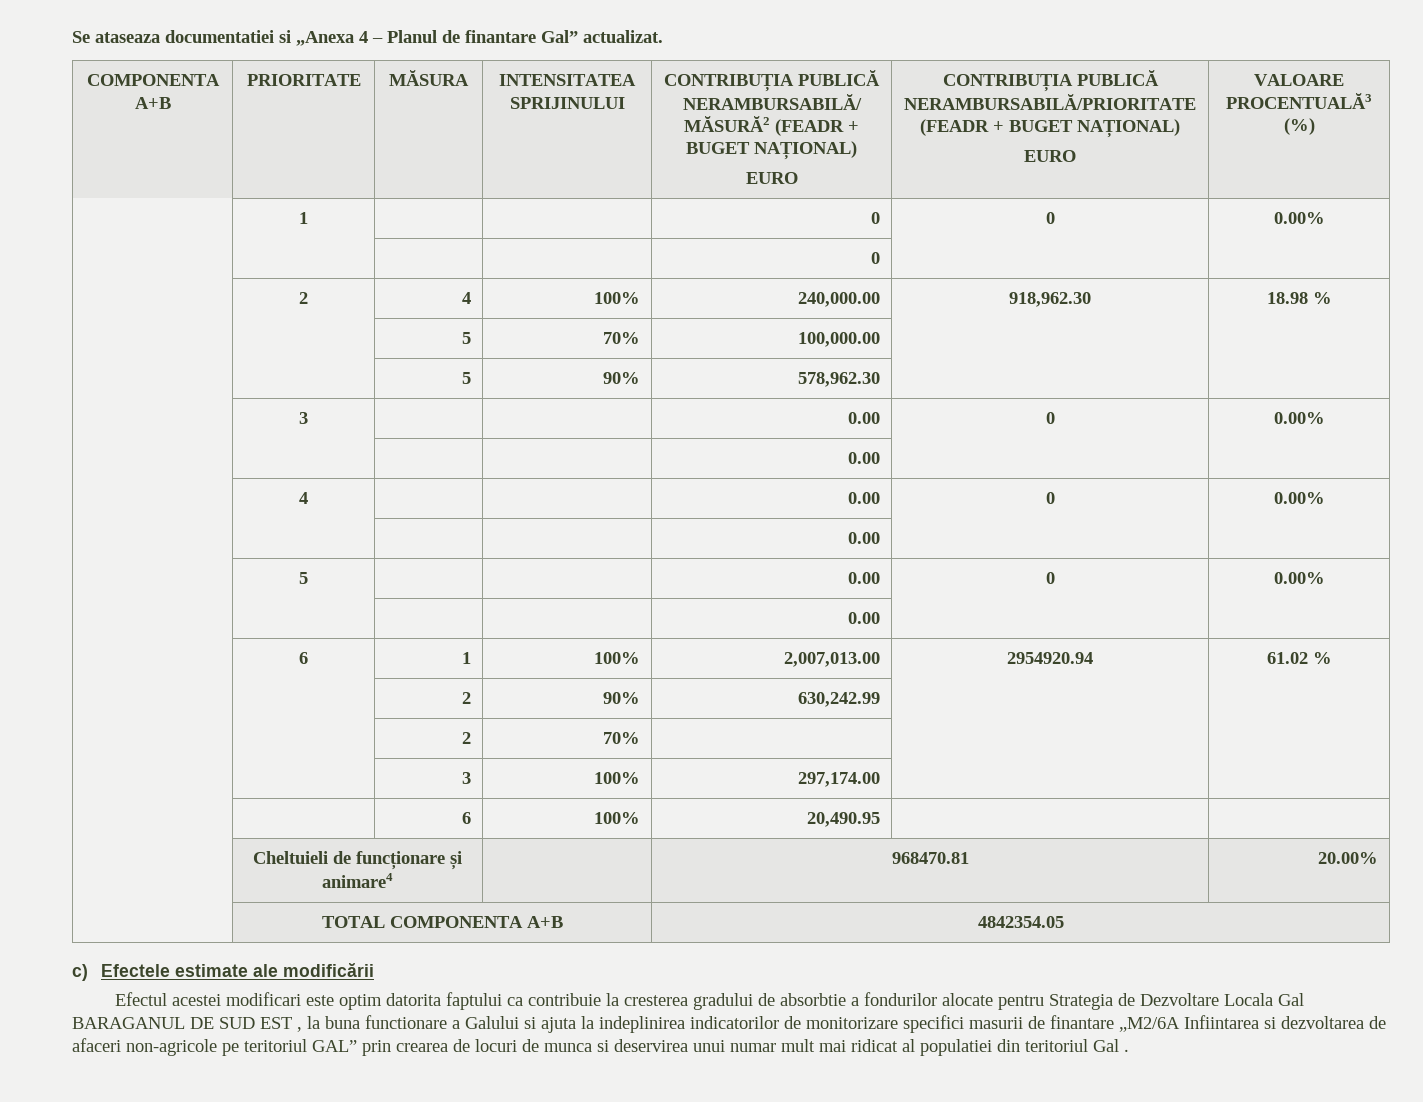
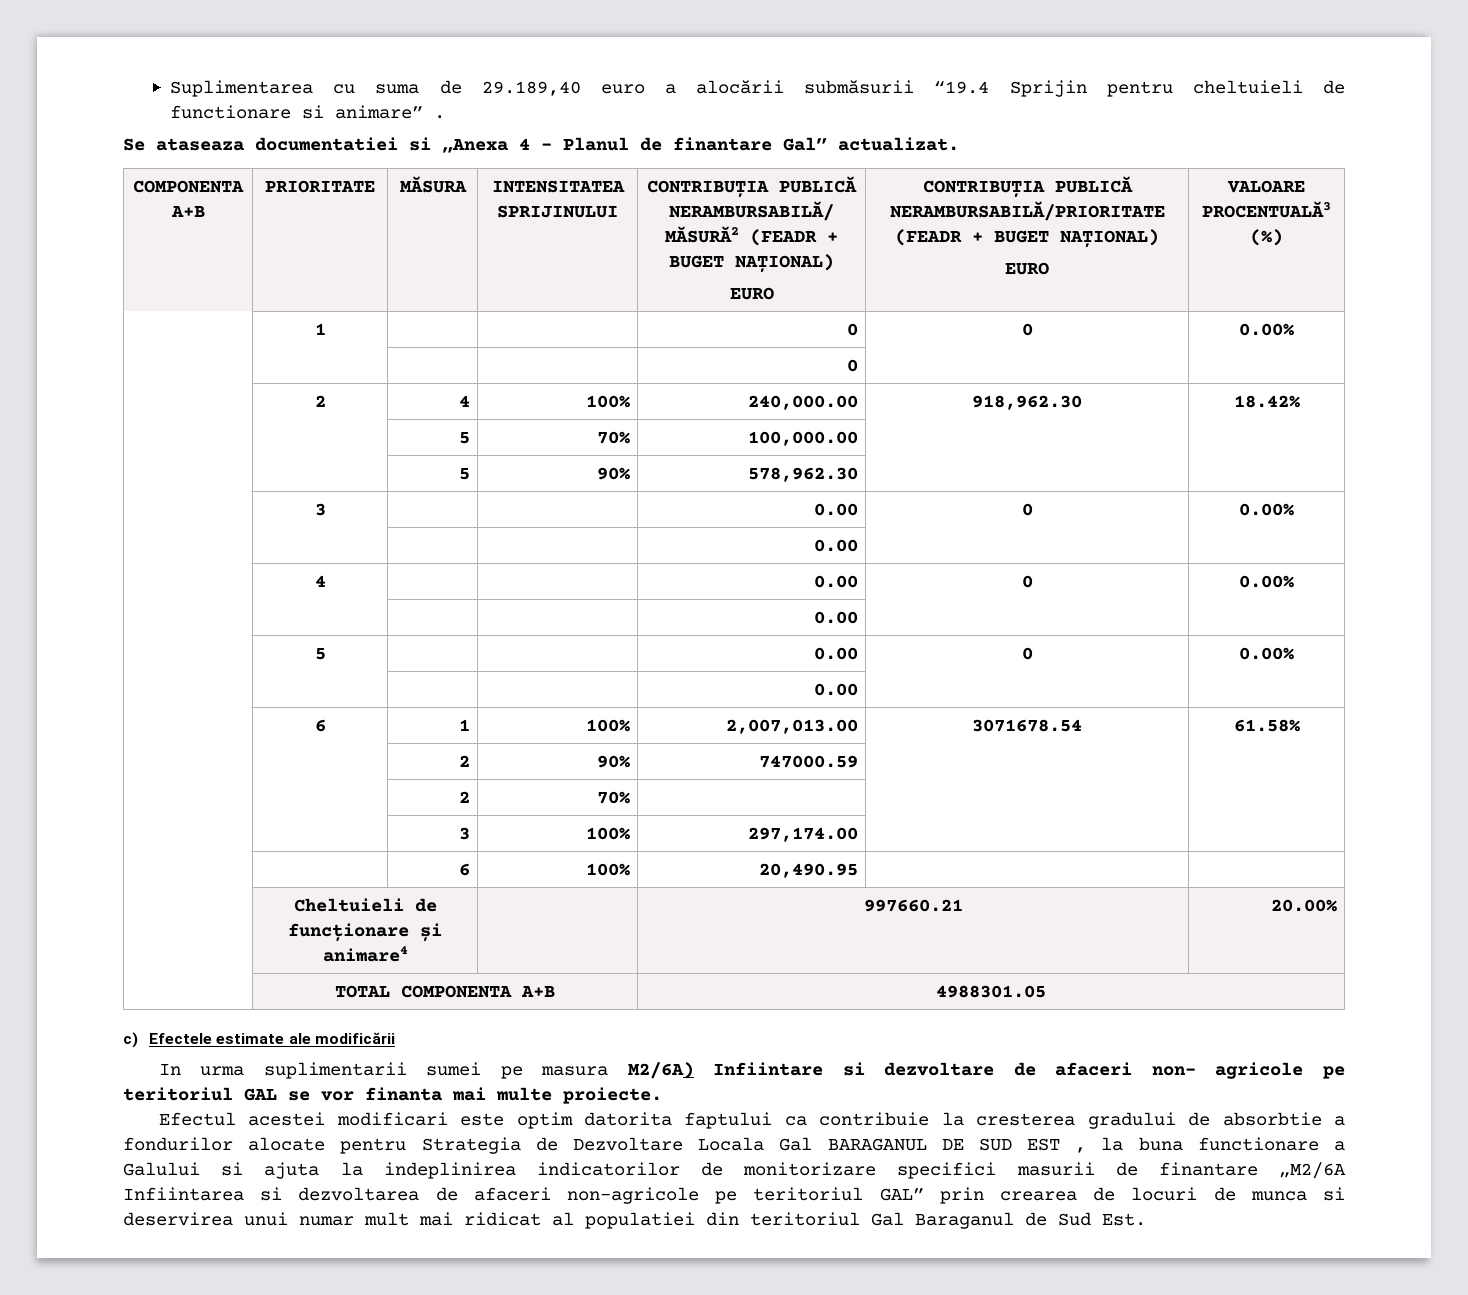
(72, 37) none -> [170,80,1345,97] [170,105,446,119] Suplimentarea cu suma de 29.189,40 euro a alocării submăsurii “19.4 Sprijin pentru cheltuieli de functionare si animare” . //
[1266,292,1332,304] 18.98 % -> [1233,395,1300,408] 18.42%
[1006,652,1093,664] [1266,652,1332,664] 2954920.94 | 61.02 % -> [972,719,1082,732] [1233,719,1300,732] 3071678.54 | 61.58%
[797,692,880,707] 630,242.99 -> [759,755,859,768] 747000.59
[891,852,969,864] 968470.81 -> [863,899,963,912] 997660.21
[977,916,1064,928] 4842354.05 -> [936,985,1046,998] 4988301.05
(374, 970) none -> [158,1062,1345,1079] [123,1087,662,1104] // In urma suplimentarii sumei pe masura M2/6A) Infiintare si dezvoltare de afaceri non- agricole pe teritoriul GAL se vor finanta mai multe proiecte.
[1124,1049,1129,1052] . -> [915,1212,1146,1229] Baraganul de Sud Est.

